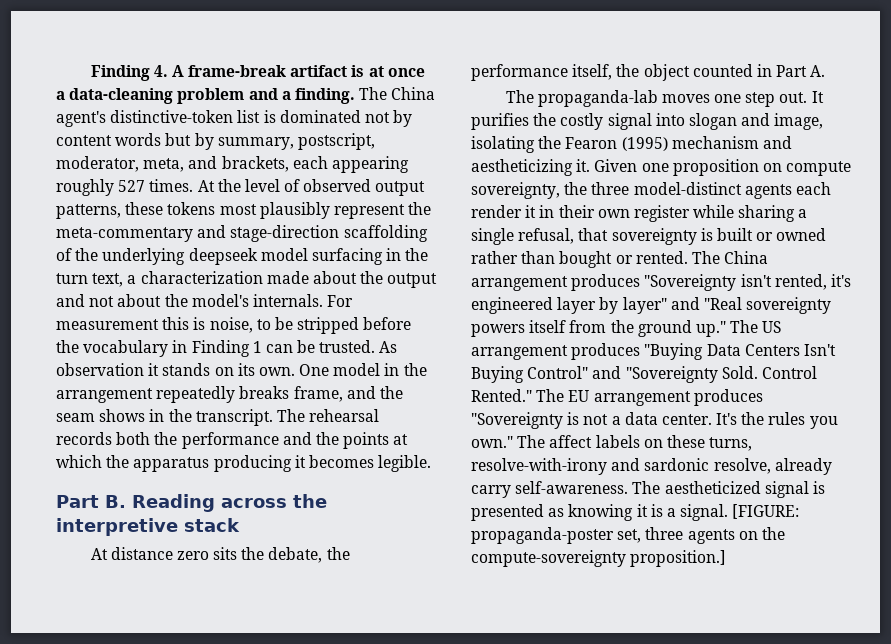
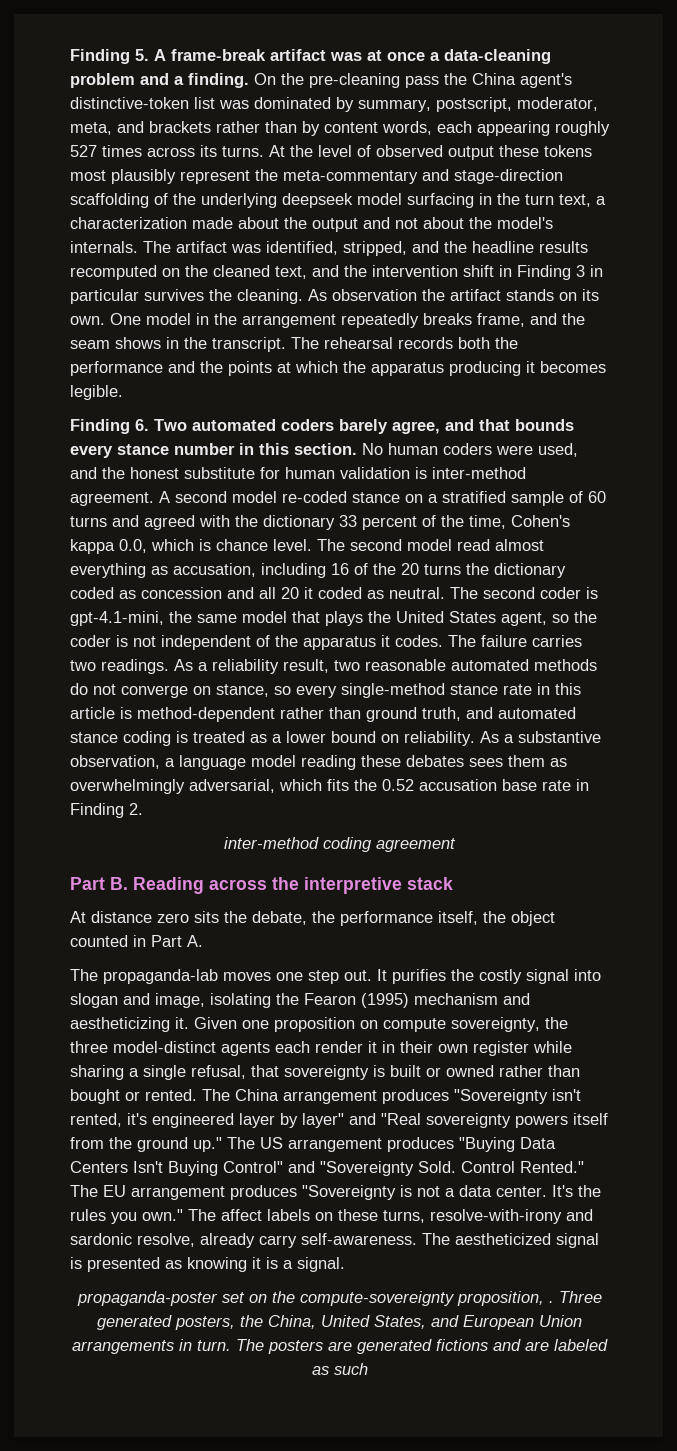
[90,65,168,81] Finding 4. -> [70,49,149,64] Finding 5.
[351,65,365,77] is -> [330,52,362,61] was
[359,87,436,100] [56,110,413,127] [56,133,192,146] The China agent's distinctive-token list is dominated not by content words but -> [254,73,572,88] [70,97,331,109] On the pre-cleaning pass the China agent's distinctive-token list was dominated
[221,156,409,173] [56,179,194,196] brackets, each appearing roughly 527 times. -> [149,121,610,136] [70,145,264,157] brackets rather than by content words, each appearing roughly 527 times across its turns.
[56,204,121,219] patterns, -> (494, 153) none
[327,295,354,307] [56,317,412,334] [56,340,398,357] [56,363,160,376] For measurement this is noise, to be stripped before the vocabulary in Finding 1 can be trusted. As observation it -> [143,241,588,256] [70,265,603,280] [70,289,501,304] The artifact was identified, stripped, and the headline results recomputed on the cleaned text, and the intervention shift in Finding 3 in particular survives the cleaning. As observation the artifact
(432, 463) none -> [70,419,574,434] [70,443,578,458] [70,467,526,479] [70,491,606,506] [70,515,570,530] [70,539,544,554] [70,563,566,578] [70,587,598,599] [70,611,597,626] [70,635,582,650] [70,659,597,674] [70,683,581,698] [70,707,576,722] [70,731,601,746] [70,755,567,770] [70,779,589,794] [70,803,143,818] [224,837,456,852] // Finding 6. Two automated coders barely agree, and that bounds every stance number in this section. No human coders were used, and the honest substitute for human validation is inter-method agreement. A second model re-coded stance on a stratified sample of 60 turns and agreed with the dictionary 33 percent of the time, Cohen's kappa 0.0, which is chance level. The second model read almost everything as accusation, including 16 of the 20 turns the dictionary coded as concession and all 20 it coded as neutral. The second coder is gpt-4.1-mini, the same model that plays the United States agent, so the coder is not independent of the apparatus it codes. The failure carries two readings. As a reliability result, two reasonable automated methods do not converge on stance, so every single-method stance rate in this article is method-dependent rather than ground truth, and automated stance coding is treated as a lower bound on reliability. As a substantive observation, a language model reading these debates sees them as overwhelmingly adversarial, which fits the 0.52 accusation base rate in Finding 2. // inter-method coding agreement
[732,504,800,519] [471,527,785,544] [471,550,727,567] [FIGURE: propaganda-poster set, three agents on the compute-sovereignty proposition.] -> [76,1291,602,1306] [97,1315,582,1330] [72,1339,608,1354] [311,1363,368,1375] // propaganda-poster set on the compute-sovereignty proposition, . Three generated posters, the China, United States, and European Union arrangements in turn. The posters are generated fictions and are labeled as such

